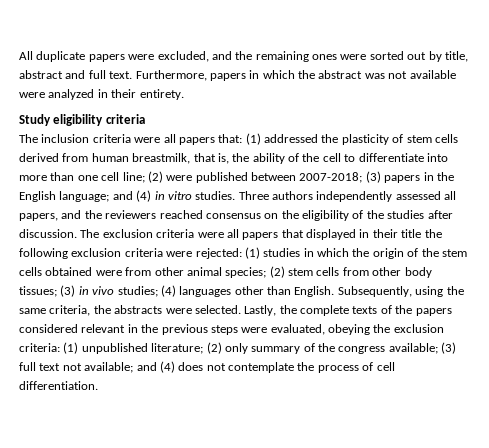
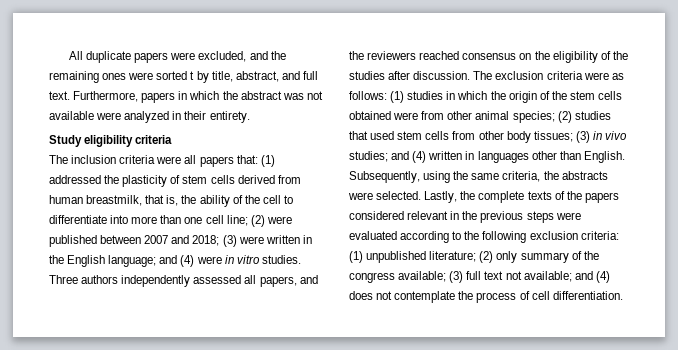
[407,52,427,60] out -> [190,71,195,80] t
[19,70,63,79] abstract -> [235,71,279,82] abstract,
[299,171,421,183] 2007-2018; (3) papers -> [144,235,300,247] 2007 and 2018; (3) were written
(152, 196) none -> [196,256,222,264] were
[226,229,442,240] [19,248,242,259] all papers that displayed in their title the following exclusion criteria were rejected: -> [611,73,624,80] [349,91,387,100] as follows:
(285, 272) none -> [574,111,611,120] [349,131,395,140] studies that used
[160,285,176,297] (4) -> [391,151,475,163] and (4) written in
[270,324,391,335] evaluated, obeying the -> [349,231,527,243] evaluated according to the following

